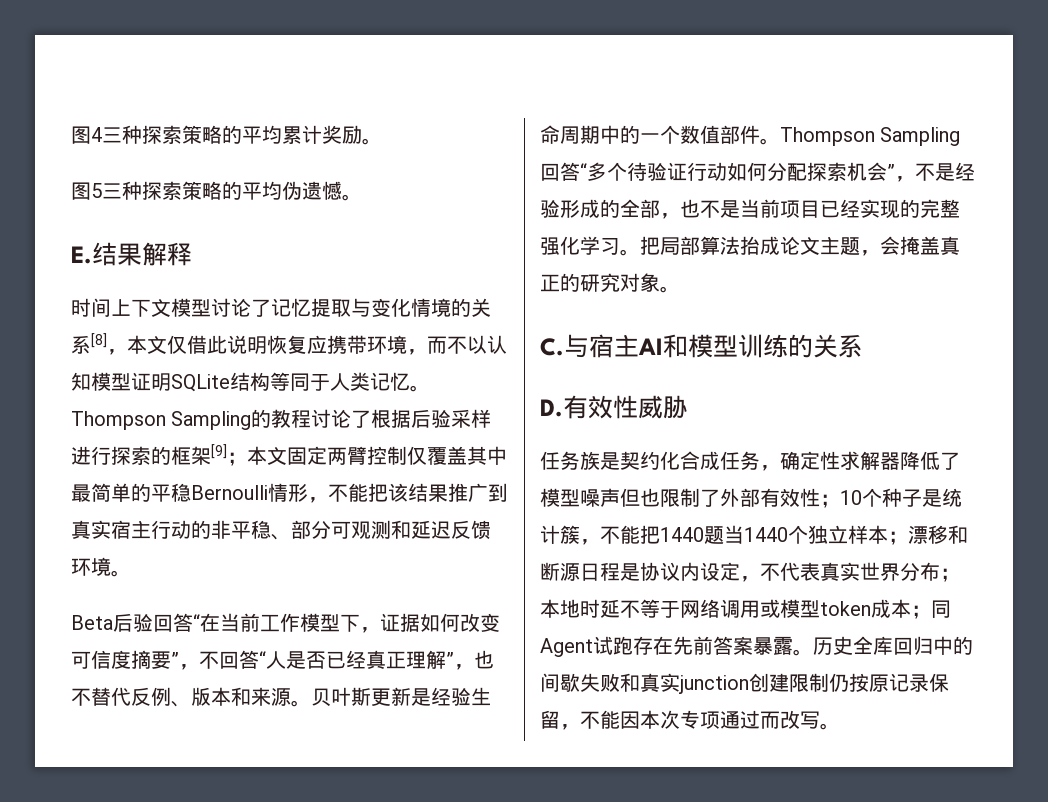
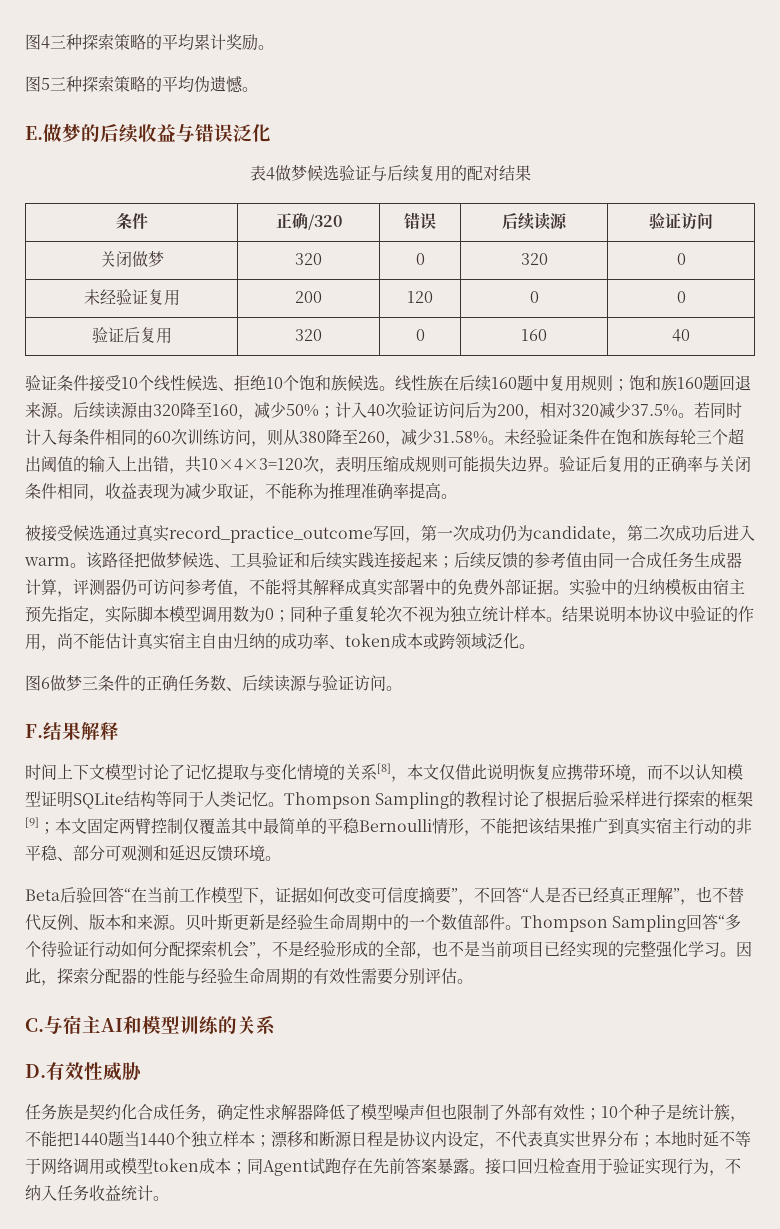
(92, 255) none -> [43,123,271,143] [249,164,531,182] [115,213,148,229] [275,212,342,230] [404,212,436,230] [502,212,568,230] [649,213,713,230] [99,250,164,267] [295,253,322,265] [415,253,425,265] [520,253,548,265] [676,253,686,265] [83,289,180,306] [295,291,322,303] [407,291,433,303] [529,291,539,303] [676,291,686,303] [91,327,172,344] [295,329,322,341] [415,329,425,341] [521,329,547,341] [672,329,690,342] [25,375,751,392] [25,402,742,420] [25,428,744,447] [25,456,751,474] [25,482,457,501] [25,524,755,543] [24,551,742,569] [25,578,745,597] [25,605,754,624] [25,632,535,651] [25,674,402,692] [25,724,43,738] 做梦的后续收益与错误泛化 // 表4做梦候选验证与后续复用的配对结果 // 条件 | 正确/320 | 错误 | 后续读源 | 验证访问 // 关闭做梦 | 320 | 0 | 320 | 0 // 未经验证复用 | 200 | 120 | 0 | 0 // 验证后复用 | 320 | 0 | 160 | 40 // 验证条件接受10个线性候选、拒绝10个饱和族候选。线性族在后续160题中复用规则；饱和族160题回退来源。后续读源由320降至160，减少50%；计入40次验证访问后为200，相对320减少37.5%。若同时计入每条件相同的60次训练访问，则从380降至260，减少31.58%。未经验证条件在饱和族每轮三个超出阈值的输入上出错，共10×4×3=120次，表明压缩成规则可能损失边界。验证后复用的正确率与关闭条件相同，收益表现为减少取证，不能称为推理准确率提高。 // 被接受候选通过真实record_practice_outcome写回，第一次成功仍为candidate，第二次成功后进入warm。该路径把做梦候选、工具验证和后续实践连接起来；后续反馈的参考值由同一合成任务生成器计算，评测器仍可访问参考值，不能将其解释成真实部署中的免费外部证据。实验中的归纳模板由宿主预先指定，实际脚本模型调用数为0；同种子重复轮次不视为独立统计样本。结果说明本协议中验证的作用，尚不能估计真实宿主自由归纳的成功率、token成本或跨领域泛化。 // 图6做梦三条件的正确任务数、后续读源与验证访问。 // F.
[640,236,960,256] [540,273,660,292] 把局部算法抬成论文主题，会掩盖真正的研究对象 -> [736,941,752,957] [25,967,457,986] 因此，探索分配器的性能与经验生命周期的有效性需要分别评估
[813,636,973,655] [540,673,949,694] [540,710,820,730] 历史全库回归中的间歇失败和真实junction创建限制仍按原记录保留，不能因本次专项通过而改写 -> [485,1158,741,1176] [25,1184,153,1201] 接口回归检查用于验证实现行为，不纳入任务收益统计

